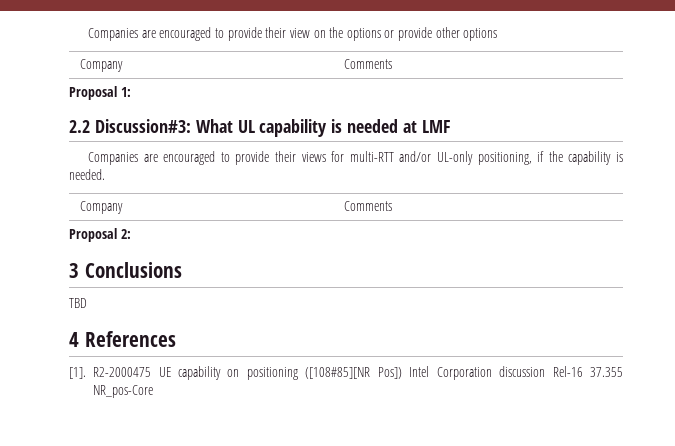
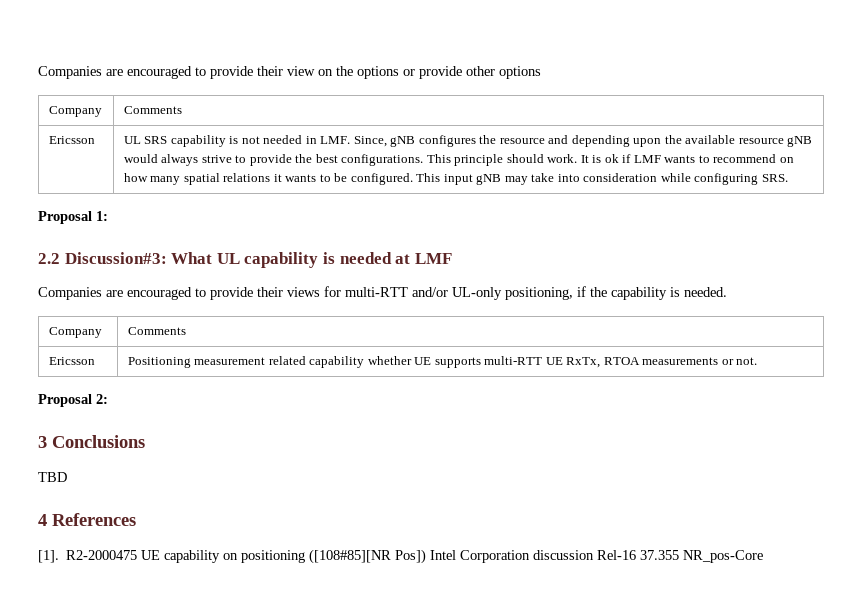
(392, 64) none -> [48,136,95,144] [123,135,813,147] [123,154,794,166] [123,173,788,185] // Ericsson | UL SRS capability is not needed in LMF. Since, gNB configures the resource and depending upon the available resource gNB would always strive to provide the best configurations. This principle should work. It is ok if LMF wants to recommend on how many spatial relations it wants to be configured. This input gNB may take into consideration while configuring SRS.
(392, 206) none -> [48,357,95,365] [127,356,758,368] // Ericsson | Positioning measurement related capability whether UE supports multi-RTT UE RxTx, RTOA measurements or not.

